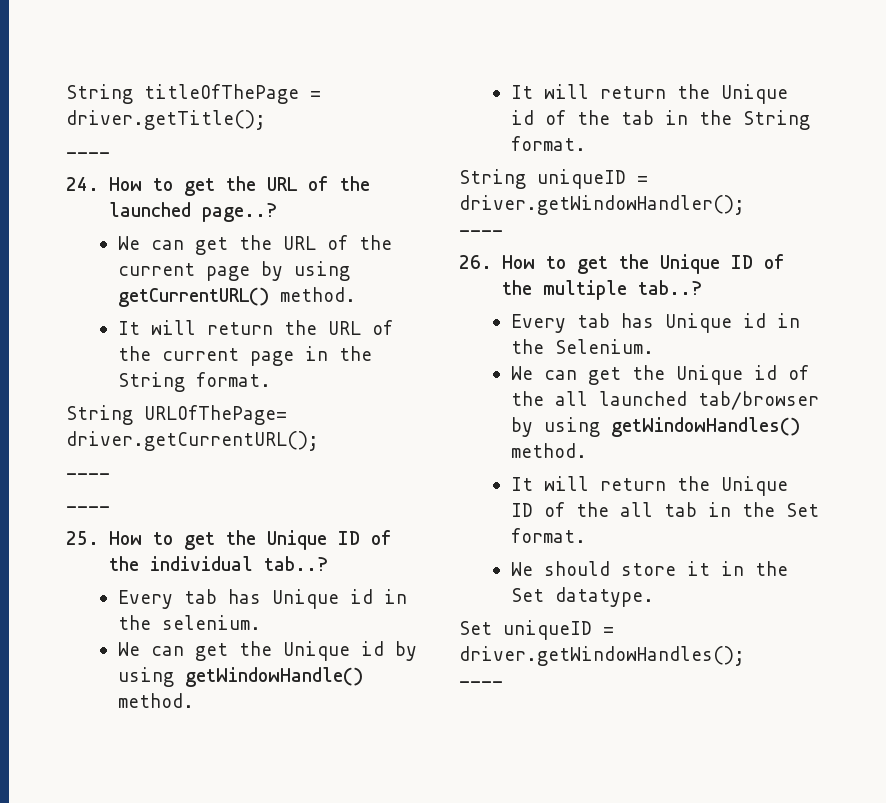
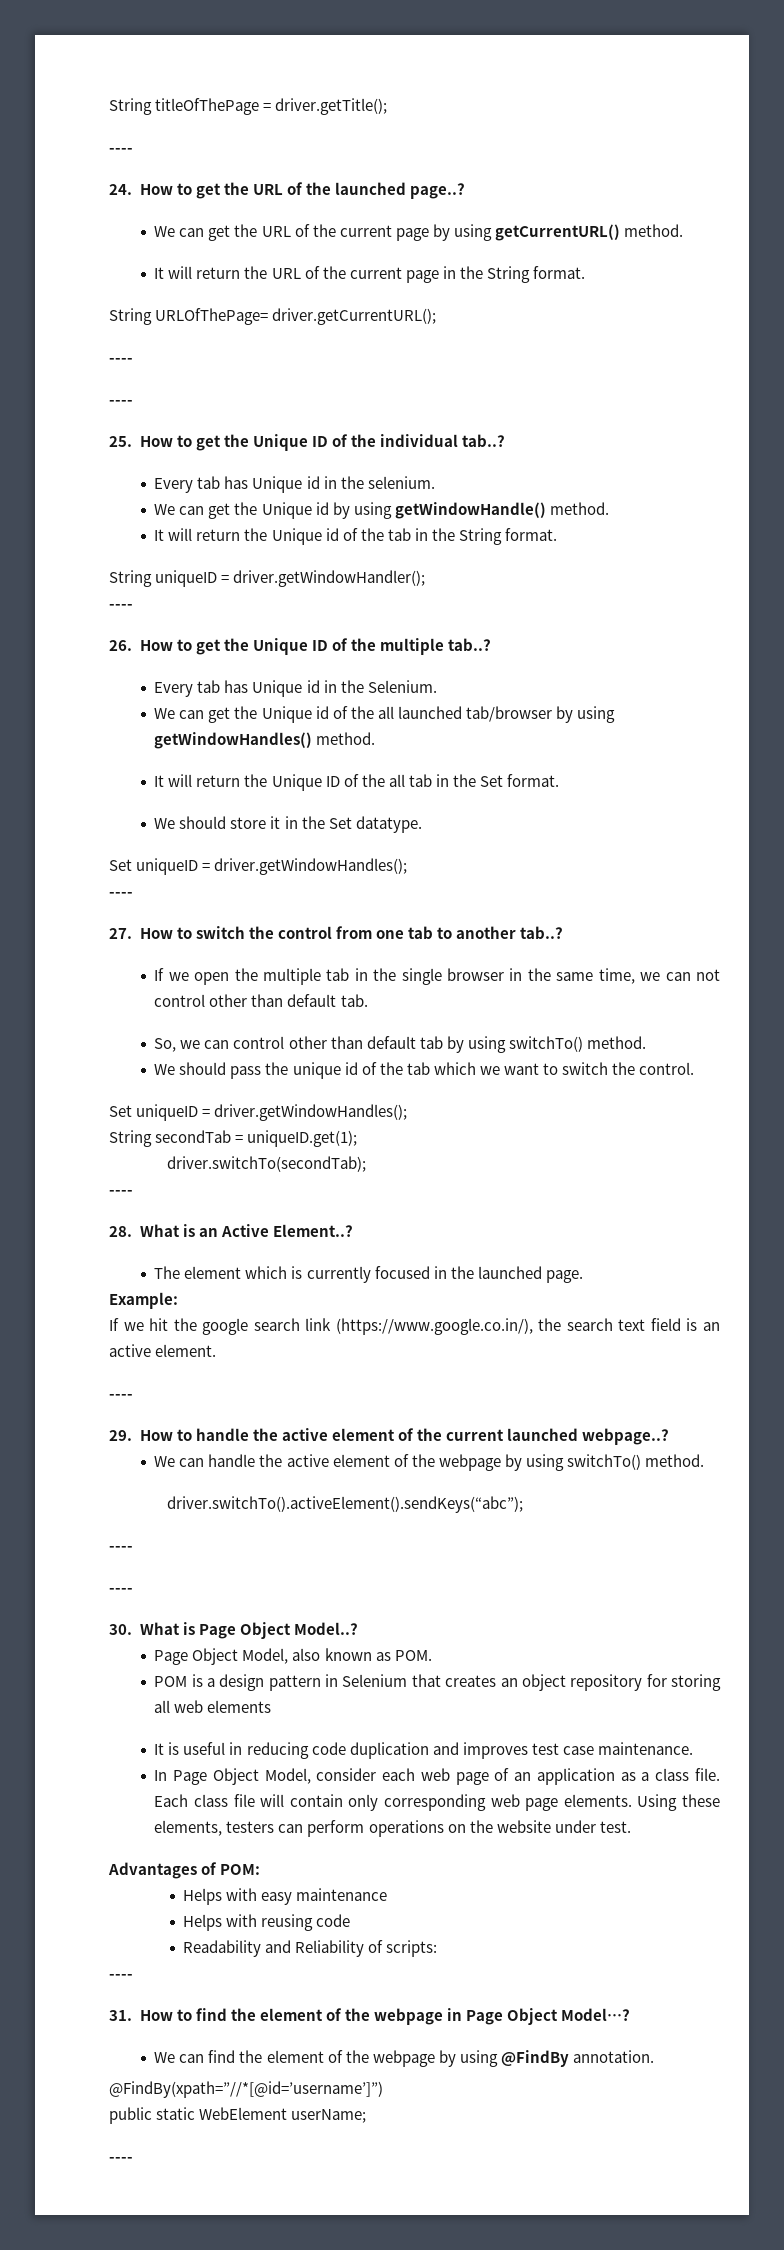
(503, 684) none -> [109,926,563,939] [154,968,720,985] [154,994,368,1007] [154,1036,646,1053] [154,1062,695,1079] [109,1104,408,1121] [109,1130,358,1147] [166,1156,366,1172] [109,1190,133,1195] [109,1224,353,1237] [154,1266,583,1283] [109,1292,178,1309] [109,1318,721,1335] [109,1344,217,1357] [109,1394,133,1399] [109,1428,669,1445] [154,1454,704,1471] [166,1496,523,1513] [109,1546,133,1551] [109,1588,133,1593] [109,1622,358,1639] [154,1648,432,1665] [154,1674,721,1691] [154,1700,272,1713] [154,1742,693,1759] [154,1768,721,1785] [154,1794,720,1811] [154,1820,631,1837] [108,1862,261,1879] [183,1888,388,1905] [183,1914,351,1931] [183,1940,438,1957] [109,1974,133,1979] [109,2008,631,2025] [154,2050,654,2067] [109,2081,383,2098] [109,2107,367,2124] [109,2157,133,2162] // 27. How to switch the control from one tab to another tab..? // If we open the multiple tab in the single browser in the same time, we can not control other than default tab. // So, we can control other than default tab by using switchTo() method. // We should pass the unique id of the tab which we want to switch the control. // Set uniqueID = driver.getWindowHandles(); // String secondTab = uniqueID.get(1); // driver.switchTo(secondTab); // ---- // 28. What is an Active Element..? // The element which is currently focused in the launched page. // Example: // If we hit the google search link (https://www.google.co.in/), the search text field is an active element. // ---- // 29. How to handle the active element of the current launched webpage..? // We can handle the active element of the webpage by using switchTo() method. // driver.switchTo().activeElement().sendKeys(“abc”); // ---- // ---- // 30. What is Page Object Model..? // Page Object Model, also known as POM. // POM is a design pattern in Selenium that creates an object repository for storing all web elements // It is useful in reducing code duplication and improves test case maintenance. // In Page Object Model, consider each web page of an application as a class file. Each class file will contain only corresponding web page elements. Using these elements, testers can perform operations on the website under test. // Advantages of POM: // Helps with easy maintenance // Helps with reusing code // Readability and Reliability of scripts: // ---- // 31. How to find the element of the webpage in Page Object Model…? // We can find the element of the webpage by using @FindBy annotation. // @FindBy(xpath=”//*[@id=’username’]”) // public static WebElement userName; // ----

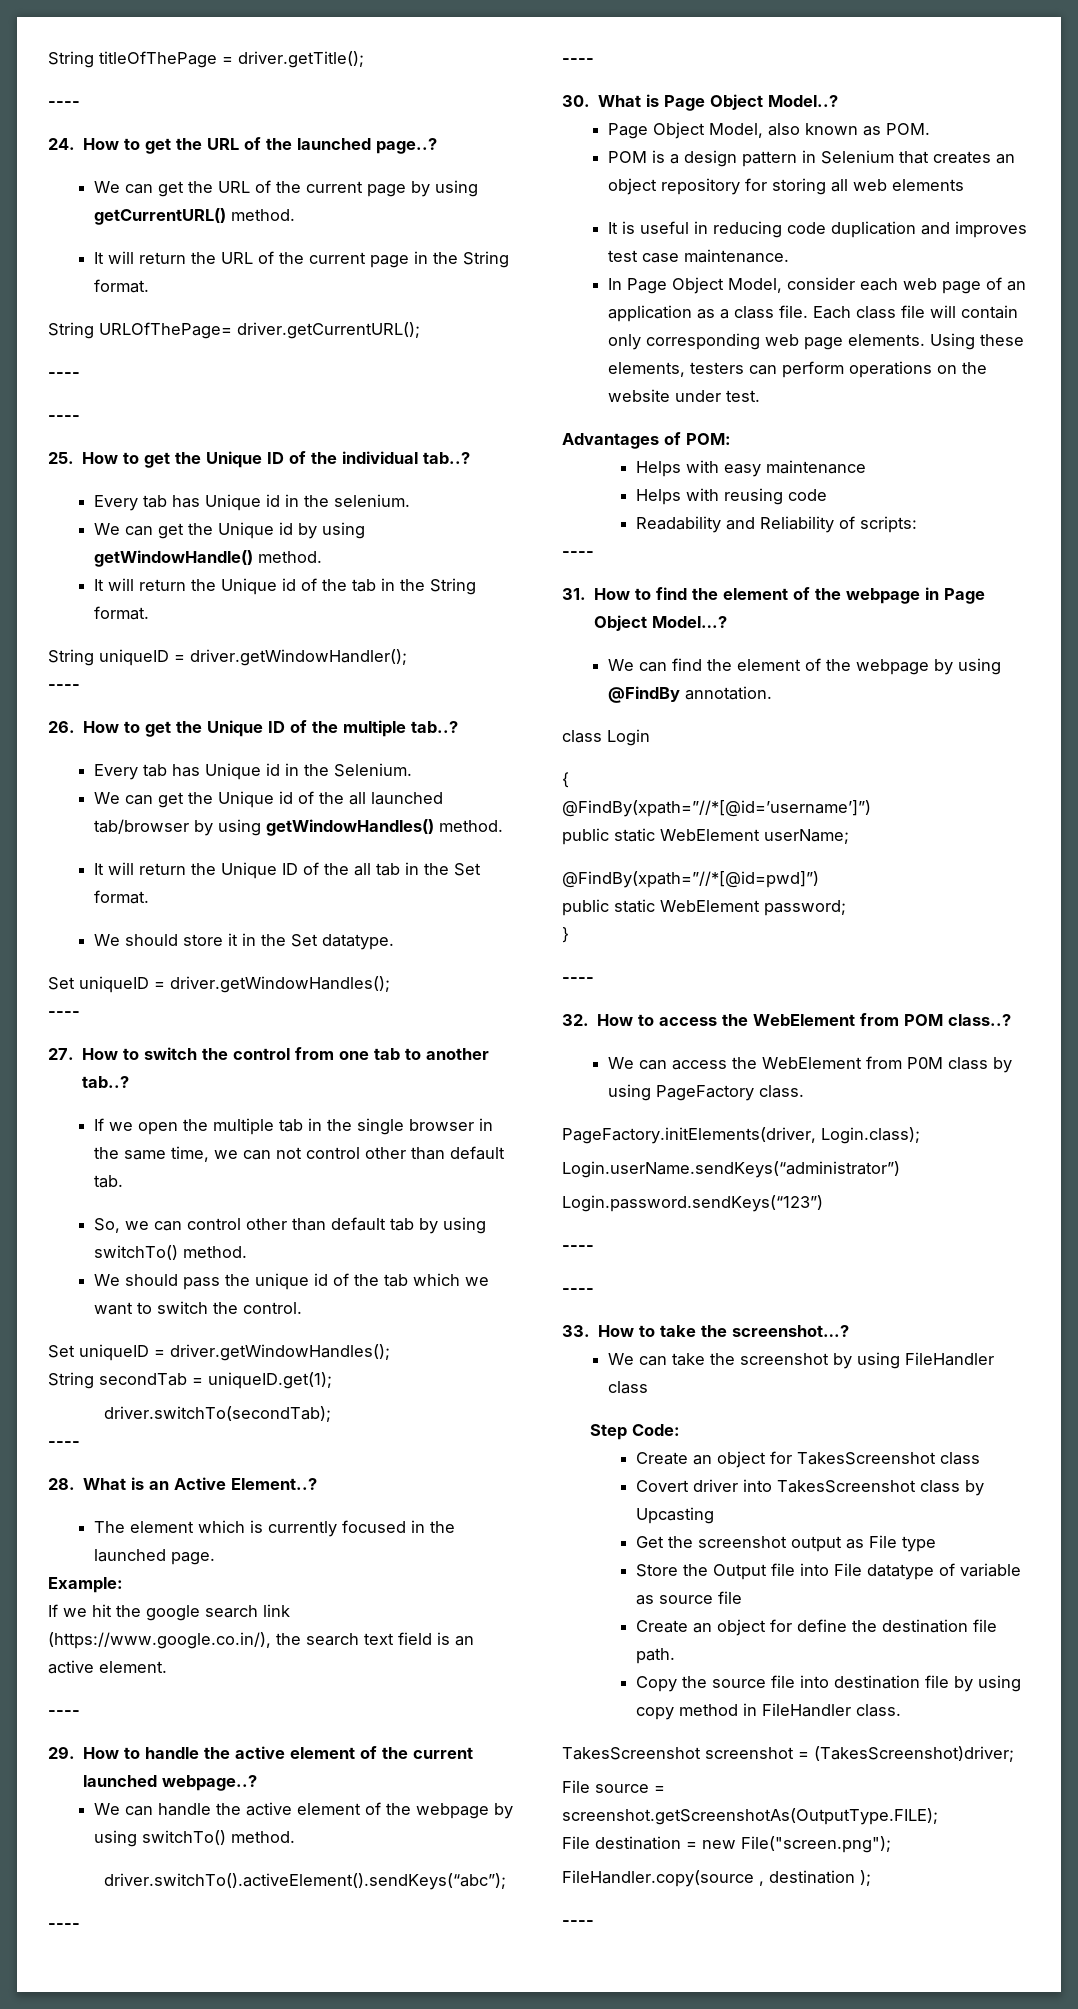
(654, 2056) none -> [562,729,650,746] [562,772,569,788] // class Login // {
(367, 2116) none -> [562,871,819,888] [562,899,846,916] [562,927,569,943] [562,977,594,983] [562,1013,1012,1026] [607,1056,1012,1073] [607,1084,804,1101] [562,1127,920,1144] [562,1161,900,1178] [562,1195,823,1212] [562,1245,594,1251] [562,1288,594,1294] [562,1325,850,1337] [607,1352,994,1369] [607,1381,648,1394] [589,1424,680,1440] [635,1451,980,1468] [635,1479,984,1496] [635,1507,714,1524] [635,1535,936,1552] [635,1563,1021,1580] [635,1591,742,1605] [635,1619,997,1636] [635,1648,675,1664] [635,1675,1021,1692] [635,1703,901,1720] [562,1746,1014,1762] [562,1780,665,1793] [562,1808,938,1825] [562,1836,891,1853] [562,1870,871,1887] // @FindBy(xpath=”//*[@id=pwd]”) // public static WebElement password; // } // ---- // 32. How to access the WebElement from POM class..? // We can access the WebElement from P0M class by using PageFactory class. // PageFactory.initElements(driver, Login.class); // Login.userName.sendKeys(“administrator”) // Login.password.sendKeys(“123”) // ---- // ---- // 33. How to take the screenshot…? // We can take the screenshot by using FileHandler class // Step Code: // Create an object for TakesScreenshot class // Covert driver into TakesScreenshot class by Upcasting // Get the screenshot output as File type // Store the Output file into File datatype of variable as source file // Create an object for define the destination file path. // Copy the source file into destination file by using copy method in FileHandler class. // TakesScreenshot screenshot = (TakesScreenshot)driver; // File source = screenshot.getScreenshotAs(OutputType.FILE); // File destination = new File("screen.png"); // FileHandler.copy(source , destination );

